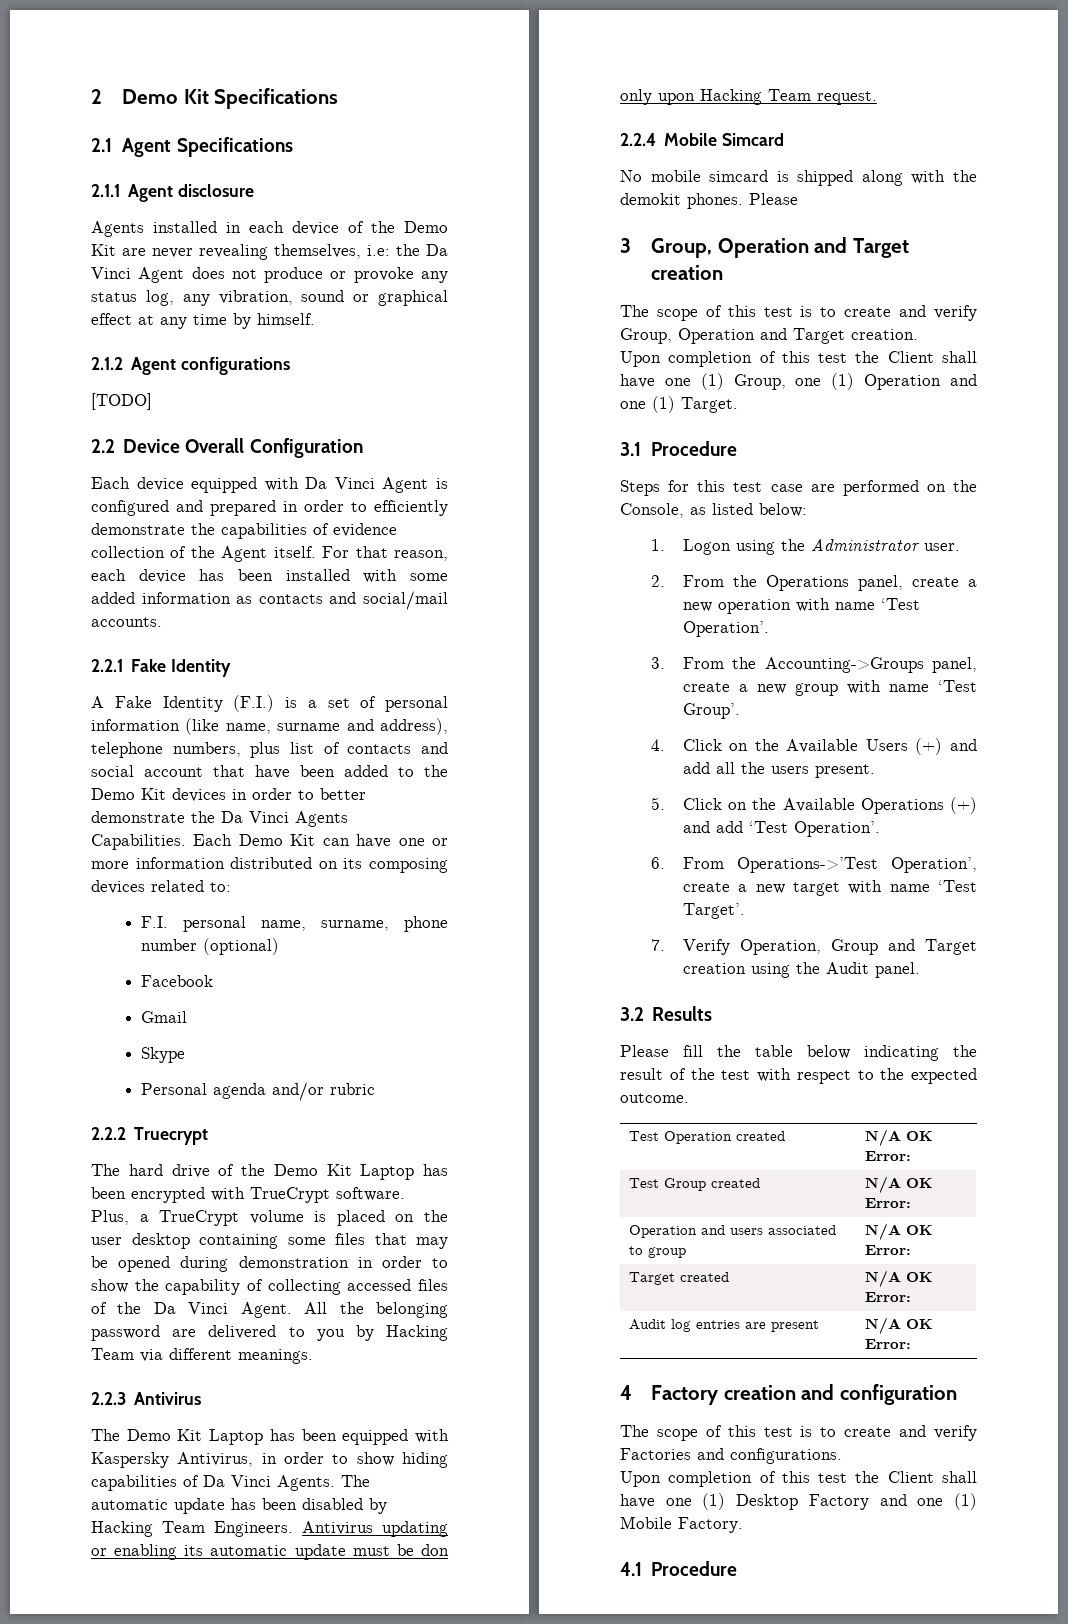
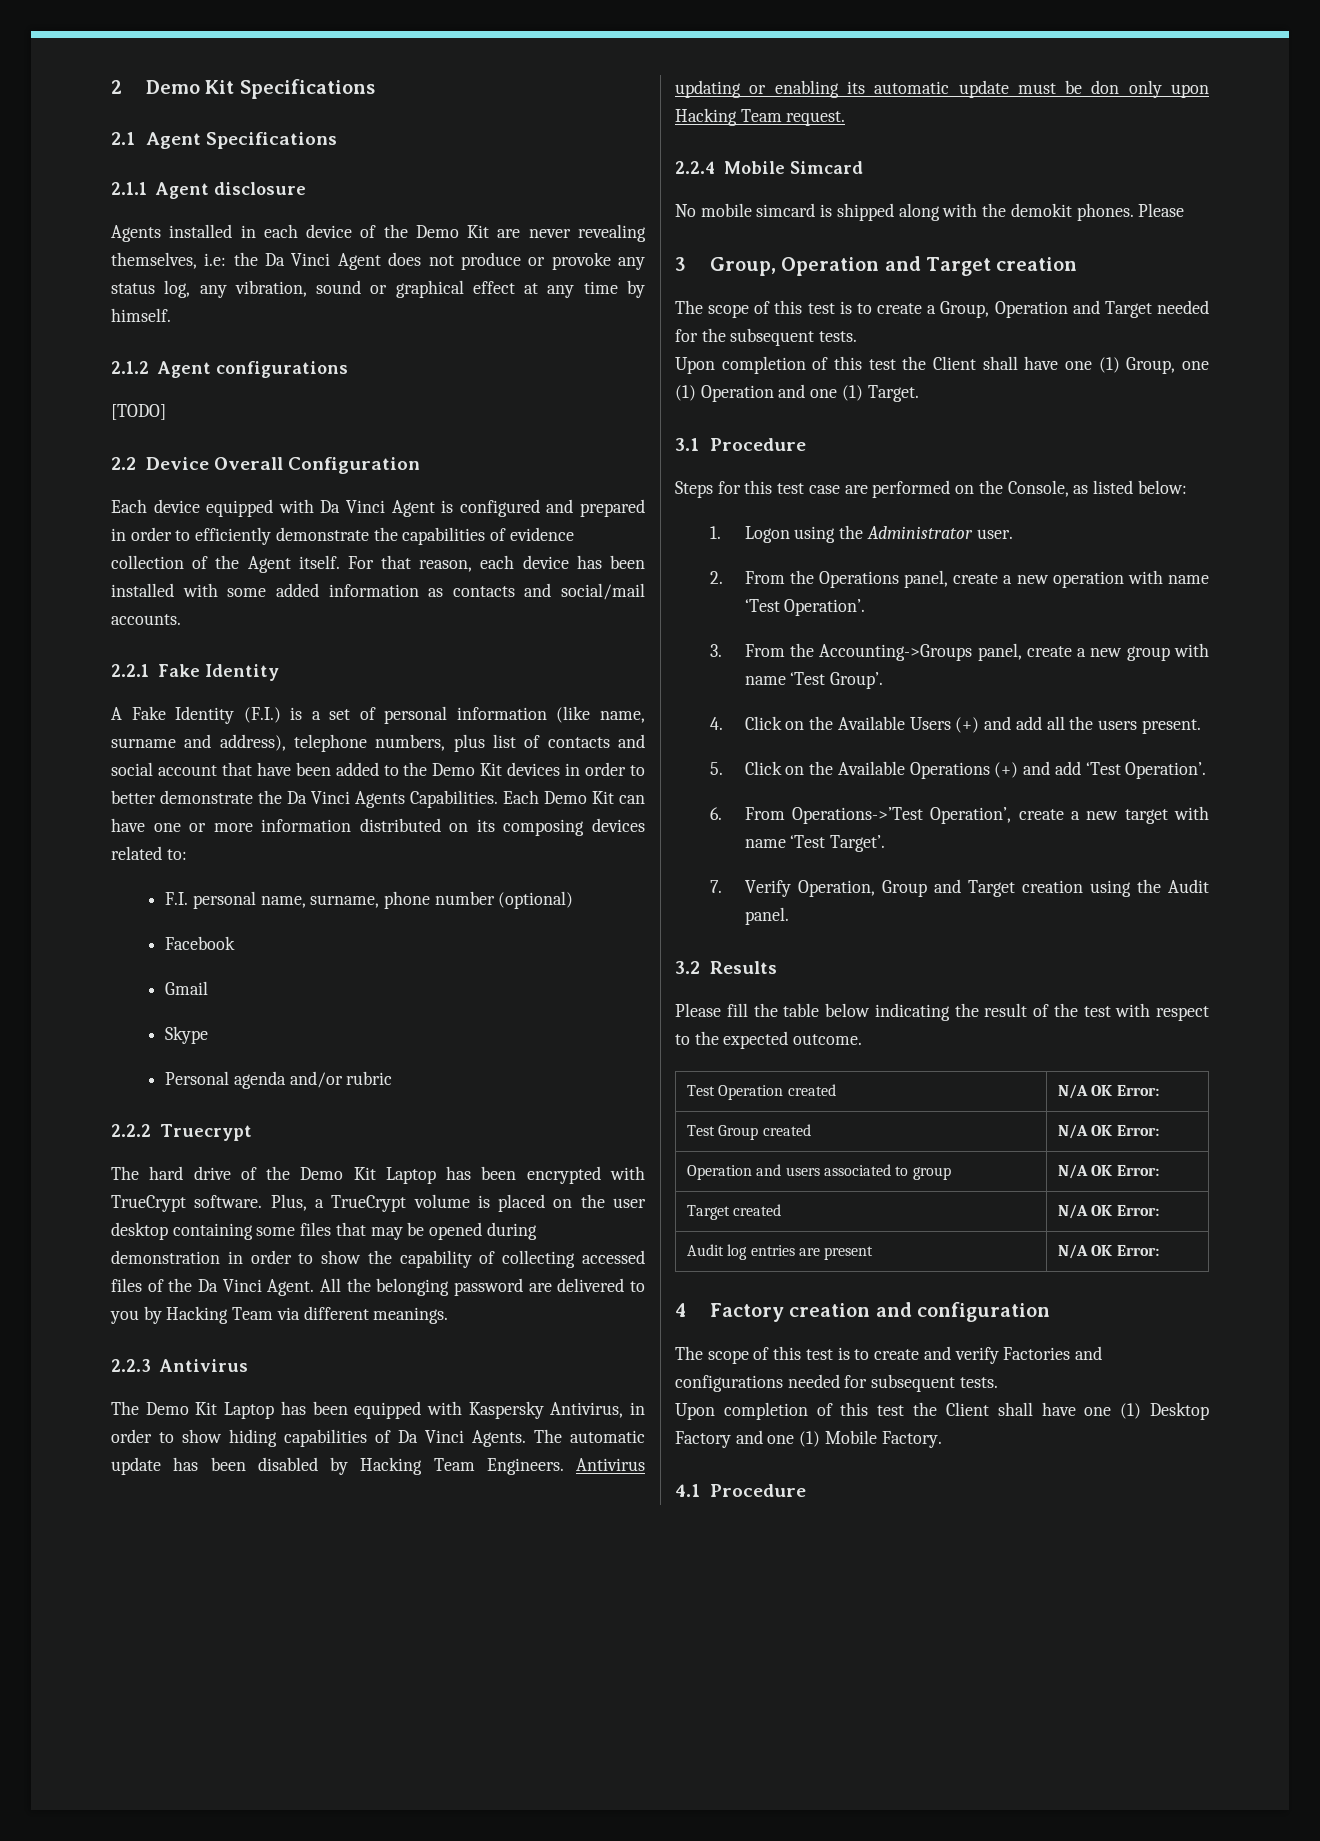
[899,305,977,321] [620,328,918,344] and verify Group, Operation and Target creation. -> [927,300,1209,318] [675,328,858,346] a Group, Operation and Target needed for the subsequent tests.
[730,1448,842,1464] configurations. -> [675,1374,998,1392] configurations needed for subsequent tests.

